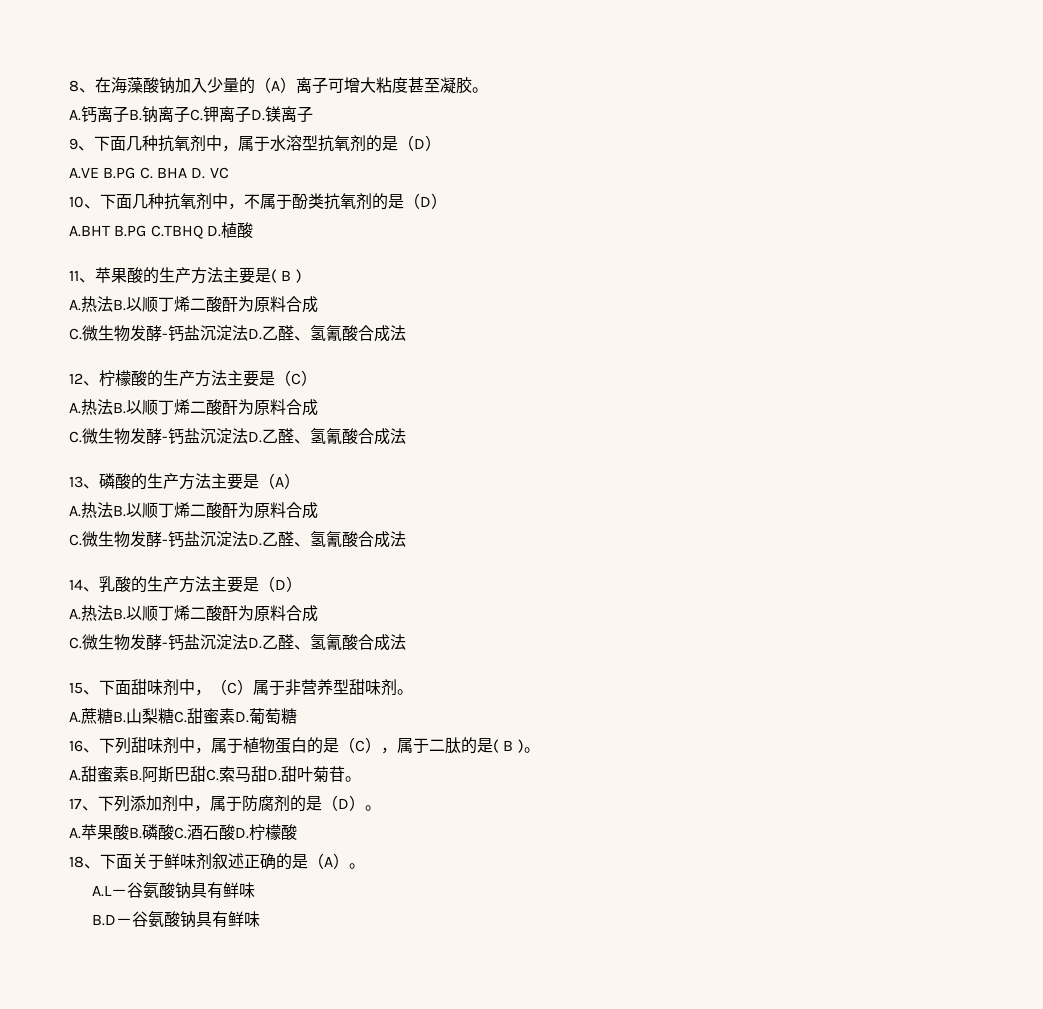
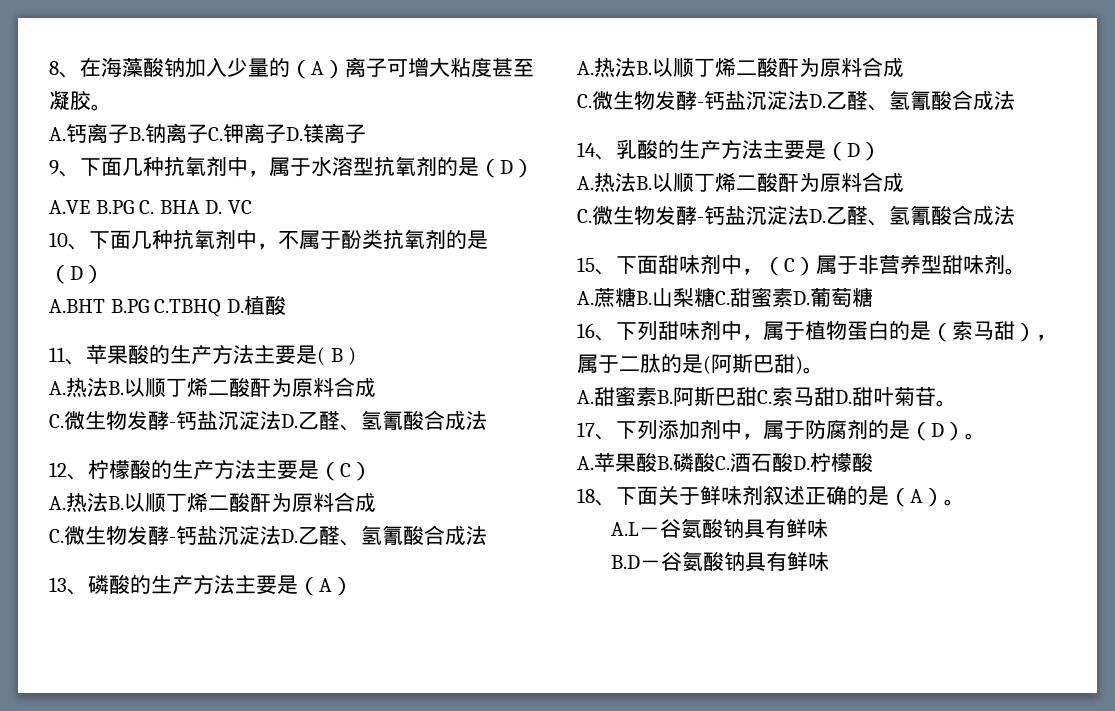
[355,740,365,752] C -> [952,320,1015,341] 索马甜
[503,740,514,751] B -> [711,354,795,373] 阿斯巴甜

